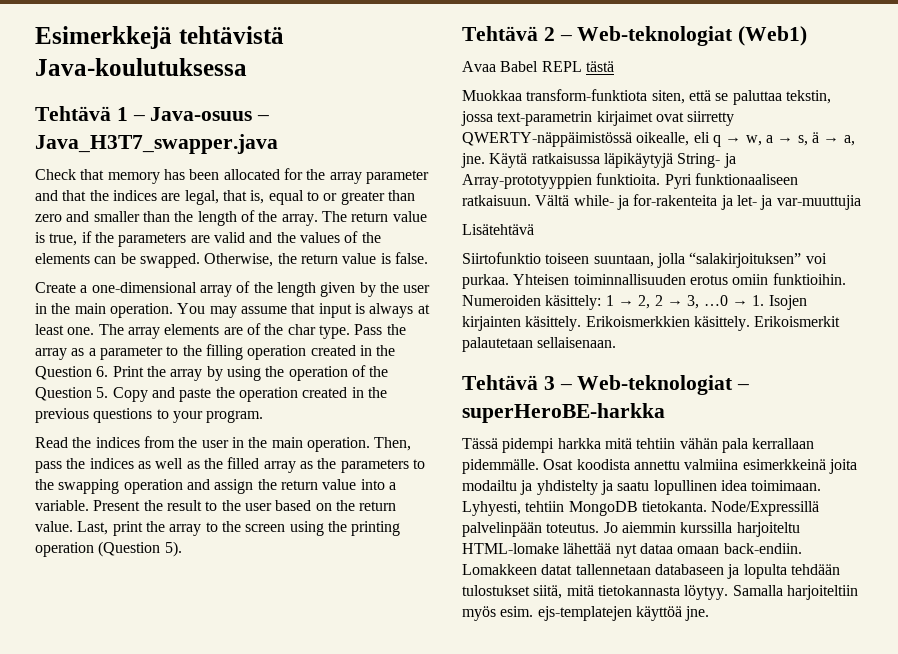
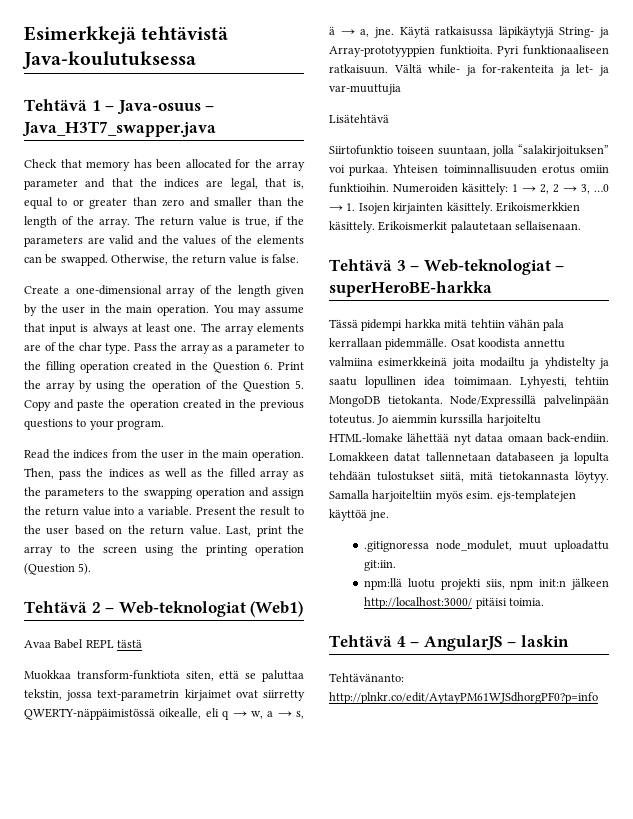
(710, 613) none -> [364,540,609,552] [364,560,397,571] [364,578,609,590] [364,597,545,609] [329,635,569,651] [329,673,404,682] [329,692,598,704] // .gitignoressa node_modulet, muut uploadattu git:iin. // npm:llä luotu projekti siis, npm init:n jälkeen http://localhost:3000/ pitäisi toimia. // Tehtävä 4 – AngularJS – laskin // Tehtävänanto: http://plnkr.co/edit/AytayPM61WJSdhorgPF0?p=info

